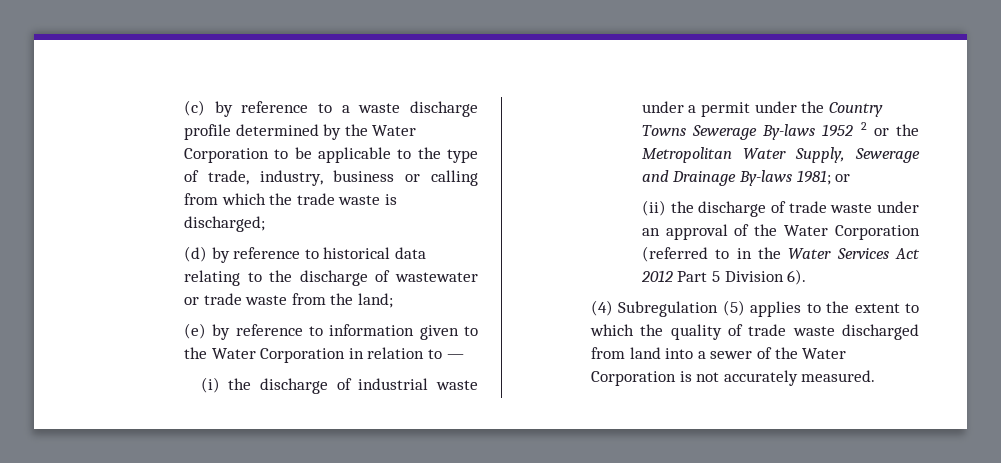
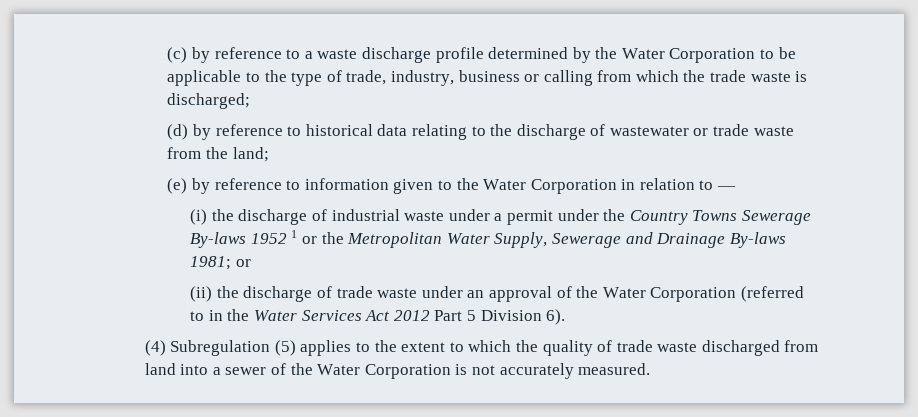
[860,122,867,130] 2 -> [291,230,298,238] 1

